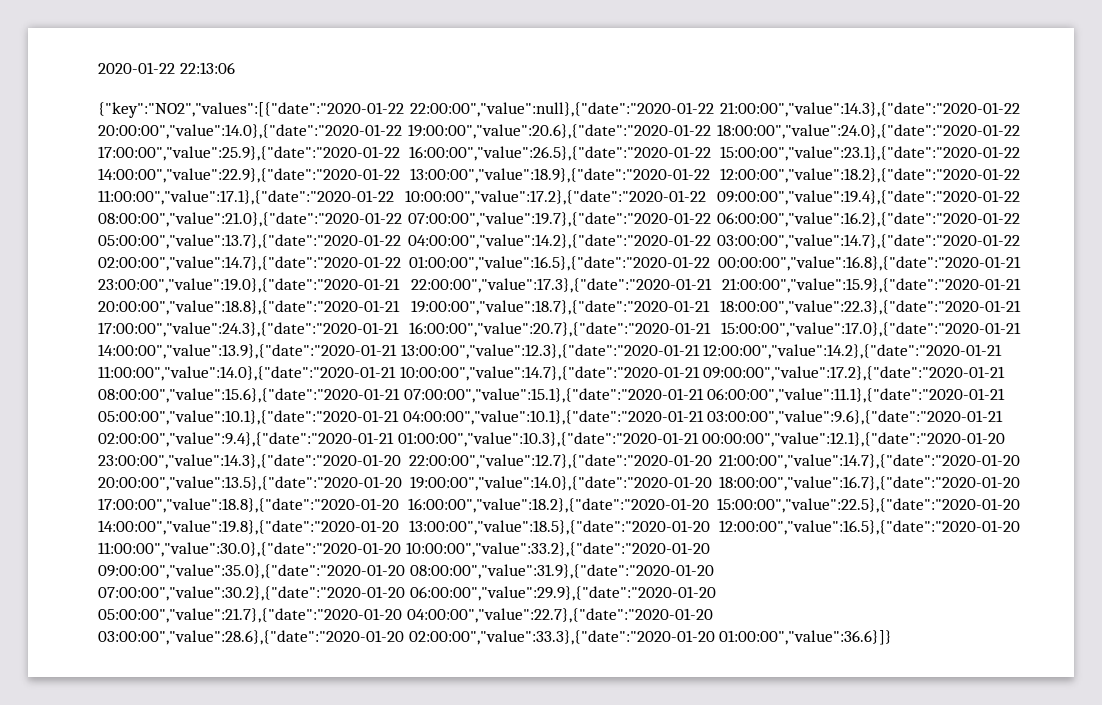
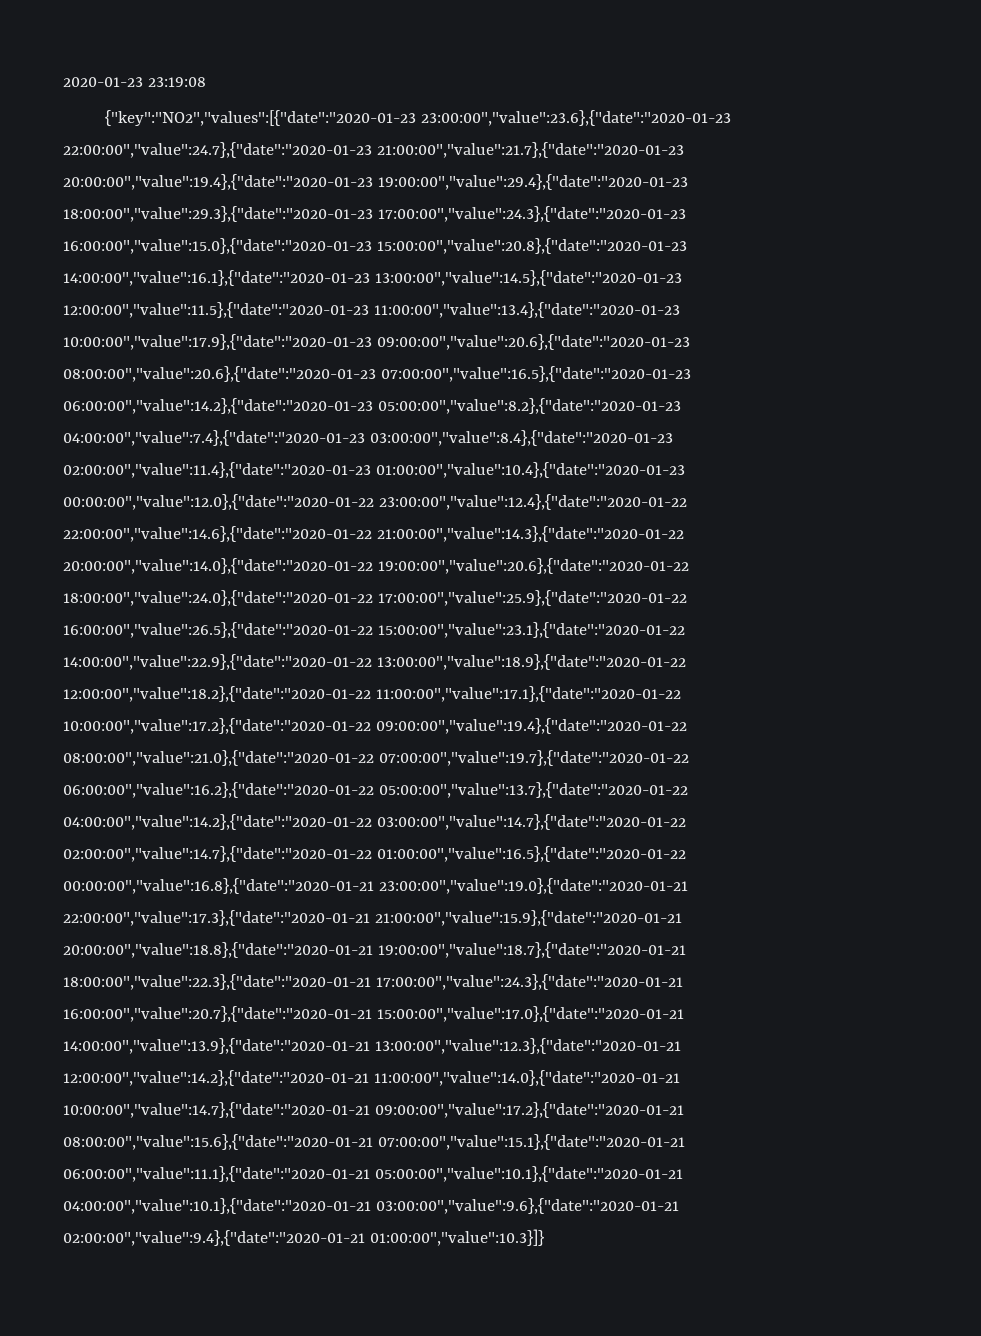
[98,62,235,74] [98,102,714,118] 2020-01-22 22:13:06 // {"key":"NO2","values":[{"date":"2020-01-22 22:00:00","value":null},{"date":"2020-01-22 -> [63,77,206,87] [105,110,732,126] [63,142,684,158] [63,174,688,190] [63,206,686,222] [63,238,687,254] [63,270,682,286] [63,302,680,318] [63,334,690,350] [63,366,691,382] [63,398,681,414] [63,430,673,446] [63,462,685,478] [63,494,687,510] [63,526,372,542] 2020-01-23 23:19:08 // {"key":"NO2","values":[{"date":"2020-01-23 23:00:00","value":23.6},{"date":"2020-01-23 22:00:00","value":24.7},{"date":"2020-01-23 21:00:00","value":21.7},{"date":"2020-01-23 20:00:00","value":19.4},{"date":"2020-01-23 19:00:00","value":29.4},{"date":"2020-01-23 18:00:00","value":29.3},{"date":"2020-01-23 17:00:00","value":24.3},{"date":"2020-01-23 16:00:00","value":15.0},{"date":"2020-01-23 15:00:00","value":20.8},{"date":"2020-01-23 14:00:00","value":16.1},{"date":"2020-01-23 13:00:00","value":14.5},{"date":"2020-01-23 12:00:00","value":11.5},{"date":"2020-01-23 11:00:00","value":13.4},{"date":"2020-01-23 10:00:00","value":17.9},{"date":"2020-01-23 09:00:00","value":20.6},{"date":"2020-01-23 08:00:00","value":20.6},{"date":"2020-01-23 07:00:00","value":16.5},{"date":"2020-01-23 06:00:00","value":14.2},{"date":"2020-01-23 05:00:00","value":8.2},{"date":"2020-01-23 04:00:00","value":7.4},{"date":"2020-01-23 03:00:00","value":8.4},{"date":"2020-01-23 02:00:00","value":11.4},{"date":"2020-01-23 01:00:00","value":10.4},{"date":"2020-01-23 00:00:00","value":12.0},{"date":"2020-01-22 23:00:00","value":12.4},{"date":"2020-01-22 22:00:00","value":14.6},{"date":"2020-01-22
[397,432,1006,447] [98,454,1020,469] [98,476,1020,491] [98,498,1020,513] [98,520,1020,535] [98,542,710,557] [98,564,714,579] [98,586,716,601] [98,608,713,623] [98,630,893,645] 01:00:00","value":10.3},{"date":"2020-01-21 00:00:00","value":12.1},{"date":"2020-01-20 23:00:00","value":14.3},{"date":"2020-01-20 22:00:00","value":12.7},{"date":"2020-01-20 21:00:00","value":14.7},{"date":"2020-01-20 20:00:00","value":13.5},{"date":"2020-01-20 19:00:00","value":14.0},{"date":"2020-01-20 18:00:00","value":16.7},{"date":"2020-01-20 17:00:00","value":18.8},{"date":"2020-01-20 16:00:00","value":18.2},{"date":"2020-01-20 15:00:00","value":22.5},{"date":"2020-01-20 14:00:00","value":19.8},{"date":"2020-01-20 13:00:00","value":18.5},{"date":"2020-01-20 12:00:00","value":16.5},{"date":"2020-01-20 11:00:00","value":30.0},{"date":"2020-01-20 10:00:00","value":33.2},{"date":"2020-01-20 09:00:00","value":35.0},{"date":"2020-01-20 08:00:00","value":31.9},{"date":"2020-01-20 07:00:00","value":30.2},{"date":"2020-01-20 06:00:00","value":29.9},{"date":"2020-01-20 05:00:00","value":21.7},{"date":"2020-01-20 04:00:00","value":22.7},{"date":"2020-01-20 03:00:00","value":28.6},{"date":"2020-01-20 02:00:00","value":33.3},{"date":"2020-01-20 01:00:00","value":36.6}]} -> [369,1229,544,1246] 01:00:00","value":10.3}]}

